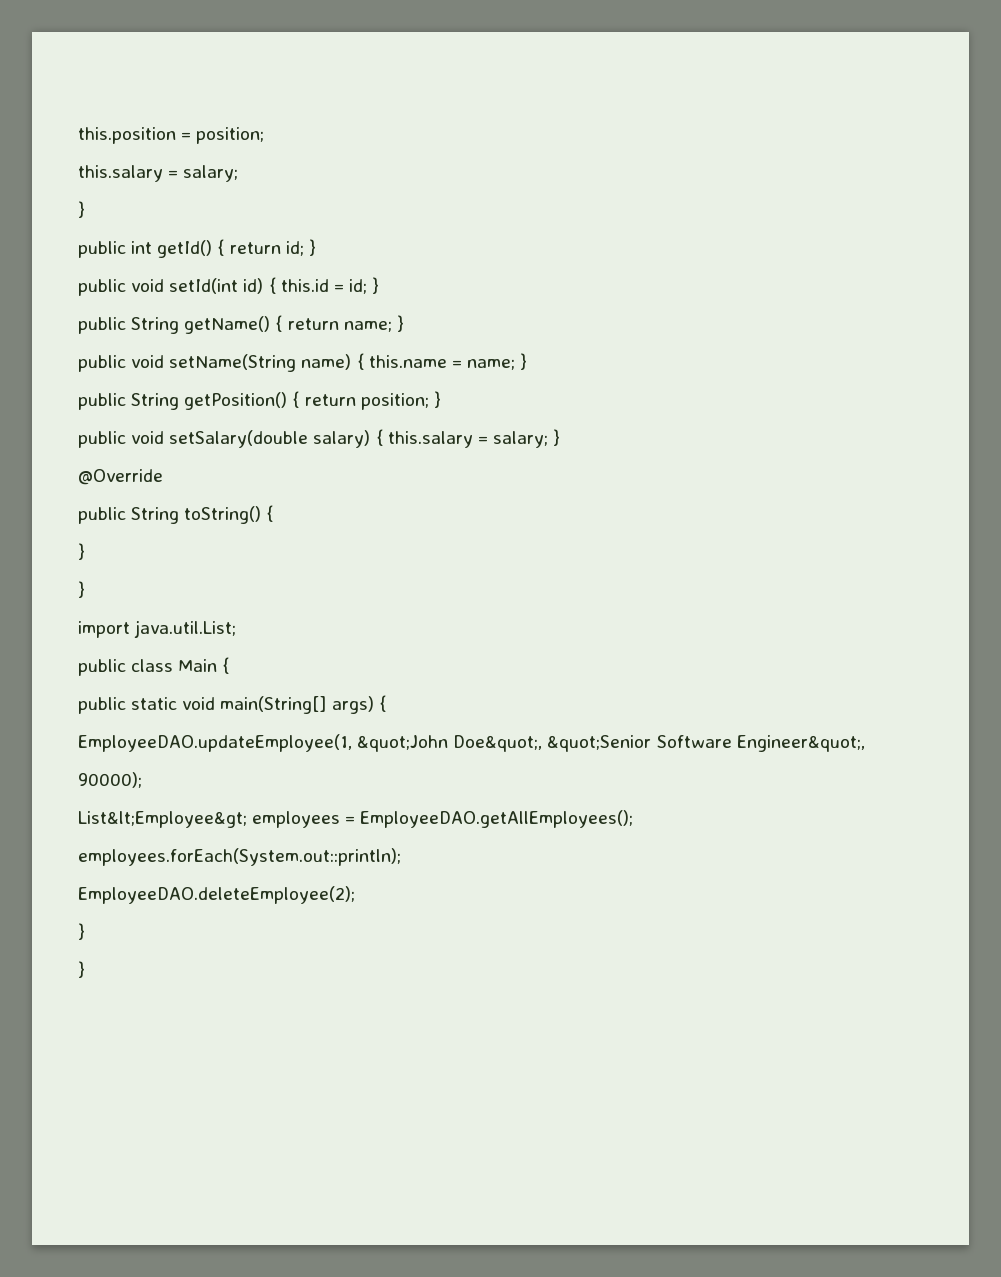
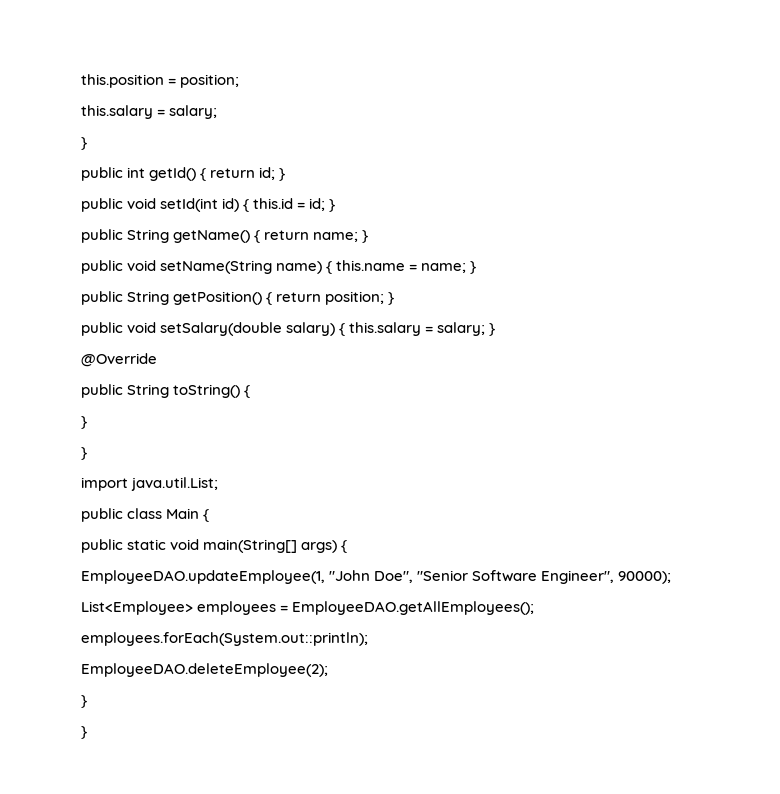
[357,735,865,752] &quot;John Doe&quot;, &quot;Senior Software Engineer&quot;, // -> [329,570,615,584] "John Doe", "Senior Software Engineer",
[78,811,247,828] List&lt;Employee&gt; -> [81,601,193,615] List<Employee>

